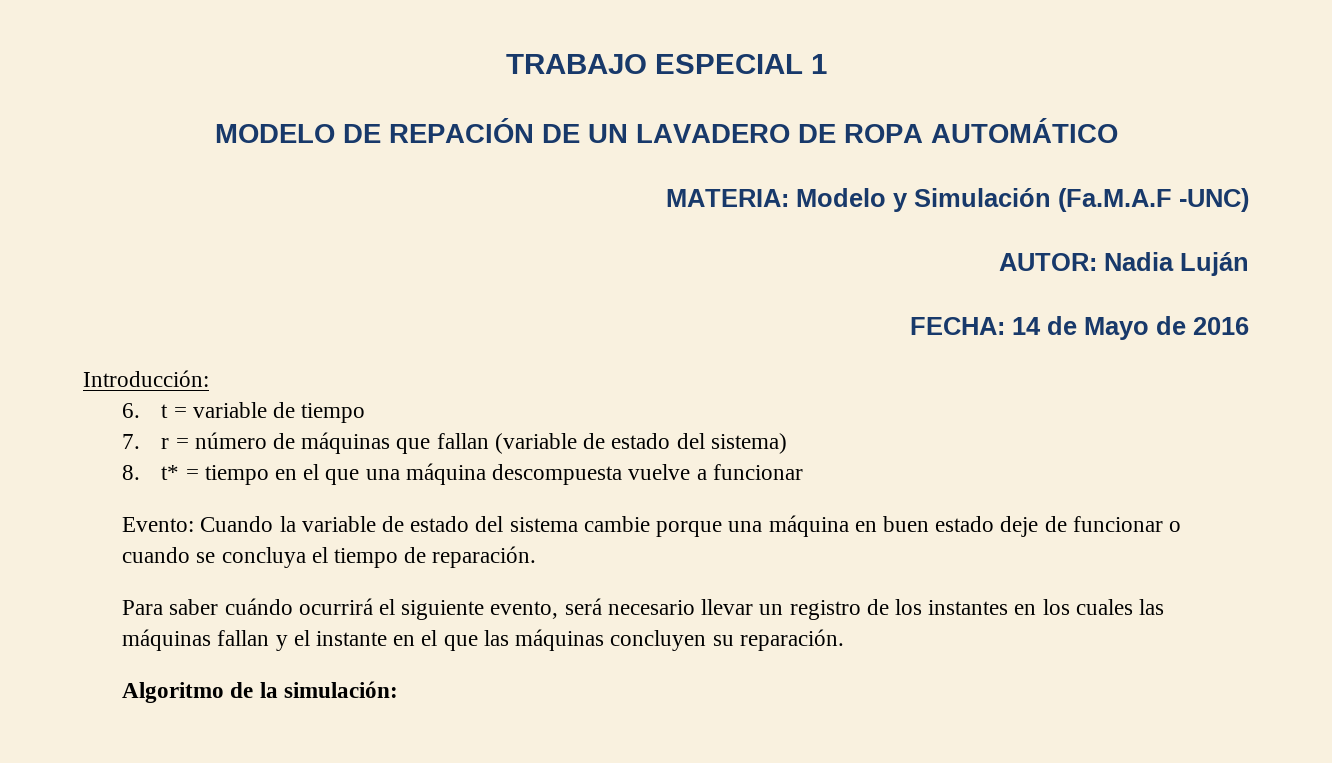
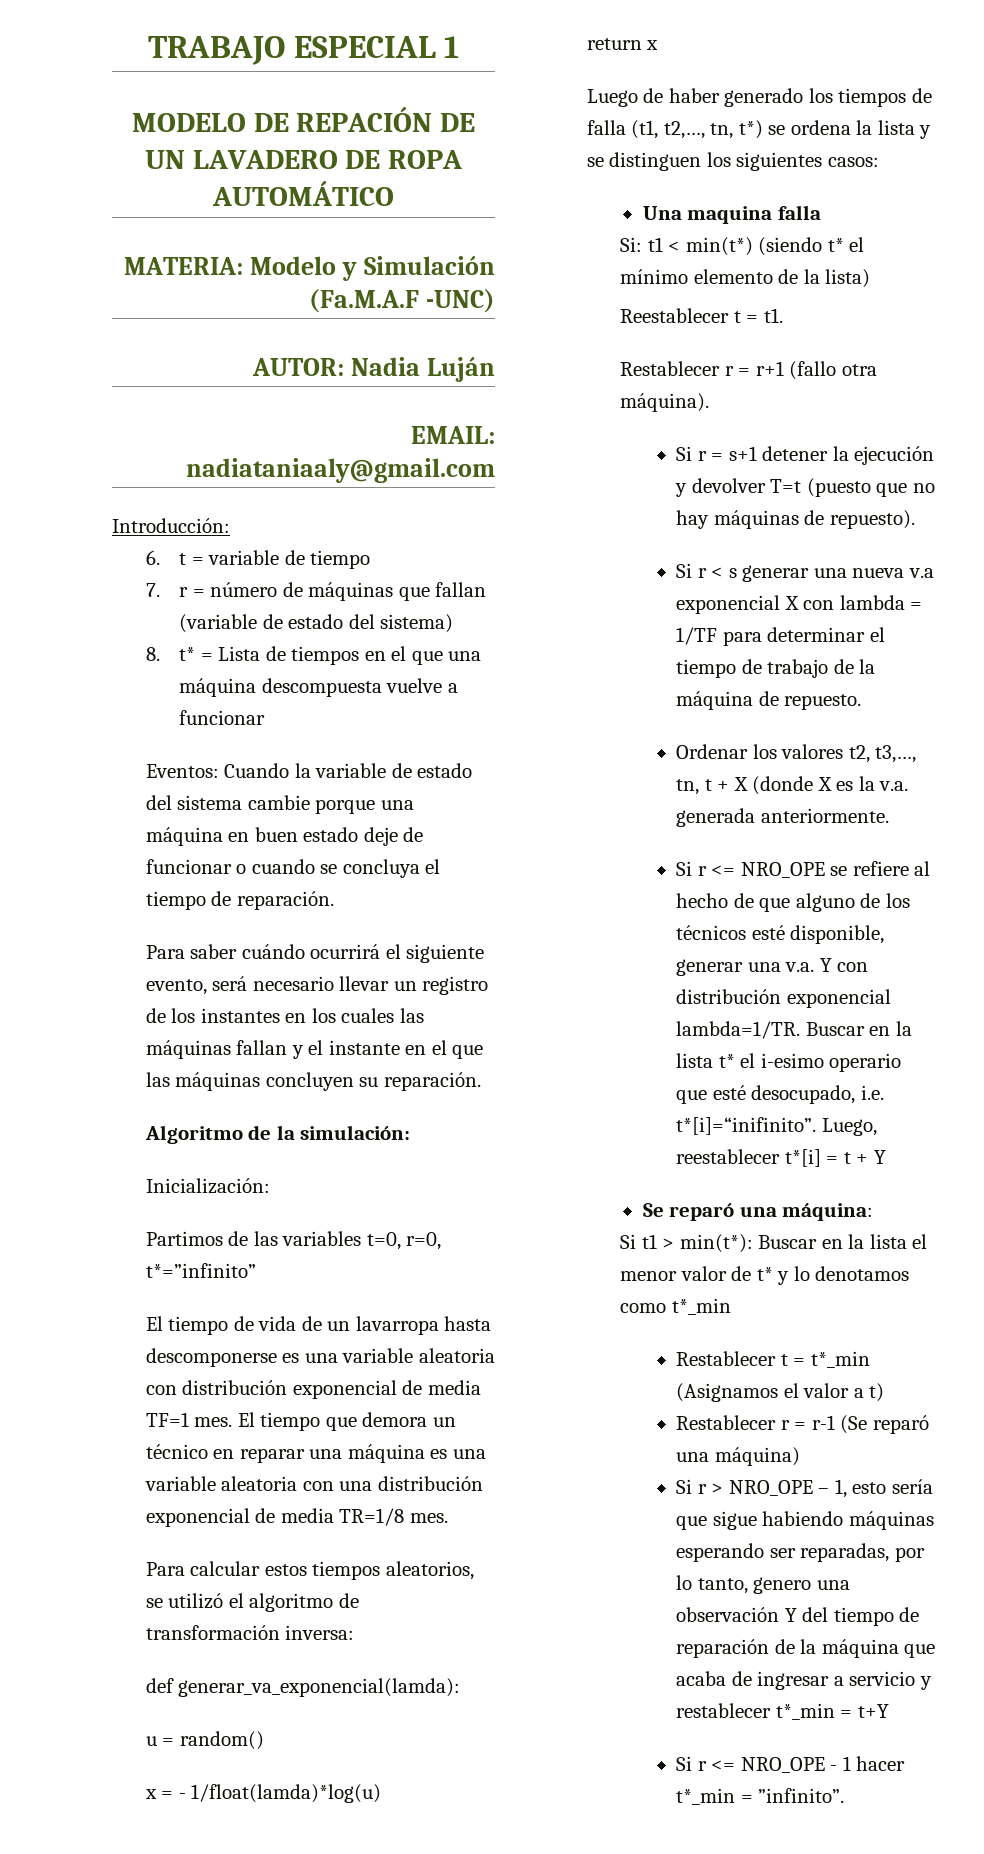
[910,316,1249,340] FECHA: 14 de Mayo de 2016 -> [411,426,495,444] [186,458,495,483] EMAIL: nadiataniaaly@gmail.com
[204,465,269,485] tiempo -> [218,646,360,665] Lista de tiempos
[122,517,195,532] Evento: -> [145,764,219,778] Eventos:
(398, 689) none -> [145,1178,270,1194] [145,1231,442,1250] [145,1263,256,1278] [145,1316,492,1335] [145,1348,495,1367] [145,1380,481,1399] [145,1412,456,1431] [145,1444,486,1463] [144,1476,483,1491] [145,1508,448,1527] [145,1561,474,1580] [145,1593,359,1612] [145,1625,355,1640] [145,1678,461,1697] [145,1731,264,1750] [144,1784,382,1803] [586,38,659,50] [586,88,932,107] [586,120,932,139] [586,152,879,171] [642,205,821,224] [620,237,865,256] [620,269,871,288] [620,308,783,323] [620,361,877,380] [620,393,710,412] [676,446,935,465] [675,478,935,497] [676,510,915,529] [676,563,934,582] [676,595,923,614] [676,627,885,646] [676,659,876,678] [676,691,862,710] [676,744,917,763] [676,776,909,795] [676,808,889,827] [676,861,931,878] [676,893,910,912] [676,925,885,944] [676,958,869,976] [676,989,891,1008] [676,1021,912,1039] [676,1053,902,1072] [676,1085,884,1104] [676,1117,877,1136] [676,1149,886,1167] [642,1203,874,1221] [620,1234,928,1253] [620,1266,910,1285] [620,1298,731,1315] [676,1351,870,1368] [676,1383,885,1402] [676,1415,929,1434] [676,1447,800,1466] [676,1479,933,1498] [676,1511,934,1530] [676,1543,925,1562] [676,1575,850,1594] [676,1607,920,1626] [676,1639,936,1658] [676,1671,932,1690] [676,1703,889,1720] [676,1756,906,1773] [676,1788,845,1805] // Inicialización: // Partimos de las variables t=0, r=0, t*=”infinito” // El tiempo de vida de un lavarropa hasta descomponerse es una variable aleatoria con distribución exponencial de media TF=1 mes. El tiempo que demora un técnico en reparar una máquina es una variable aleatoria con una distribución exponencial de media TR=1/8 mes. // Para calcular estos tiempos aleatorios, se utilizó el algoritmo de transformación inversa: // def generar_va_exponencial(lamda): // u = random() // x = - 1/float(lamda)*log(u) // return x // Luego de haber generado los tiempos de falla (t1, t2,…, tn, t*) se ordena la lista y se distinguen los siguientes casos: // Una maquina falla // Si: t1 < min(t*) (siendo t* el mínimo elemento de la lista) // Reestablecer t = t1. // Restablecer r = r+1 (fallo otra máquina). // Si r = s+1 detener la ejecución y devolver T=t (puesto que no hay máquinas de repuesto). // Si r < s generar una nueva v.a exponencial X con lambda = 1/TF para determinar el tiempo de trabajo de la máquina de repuesto. // Ordenar los valores t2, t3,…, tn, t + X (donde X es la v.a. generada anteriormente. // Si r <= NRO_OPE se refiere al hecho de que alguno de los técnicos esté disponible, generar una v.a. Y con distribución exponencial lambda=1/TR. Buscar en la lista t* el i-esimo operario que esté desocupado, i.e. t*[i]=“inifinito”. Luego, reestablecer t*[i] = t + Y // Se reparó una máquina: // Si t1 > min(t*): Buscar en la lista el menor valor de t* y lo denotamos como t*_min // Restablecer t = t*_min (Asignamos el valor a t) // Restablecer r = r-1 (Se reparó una máquina) // Si r > NRO_OPE – 1, esto sería que sigue habiendo máquinas esperando ser reparadas, por lo tanto, genero una observación Y del tiempo de reparación de la máquina que acaba de ingresar a servicio y restablecer t*_min = t+Y // Si r <= NRO_OPE - 1 hacer t*_min = ”infinito”.

